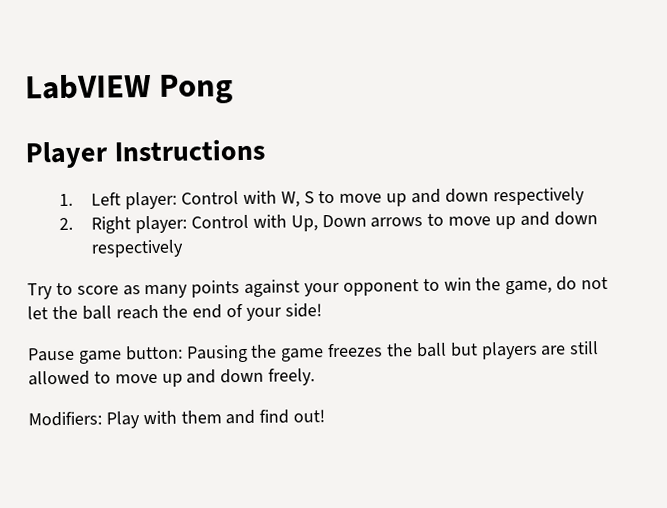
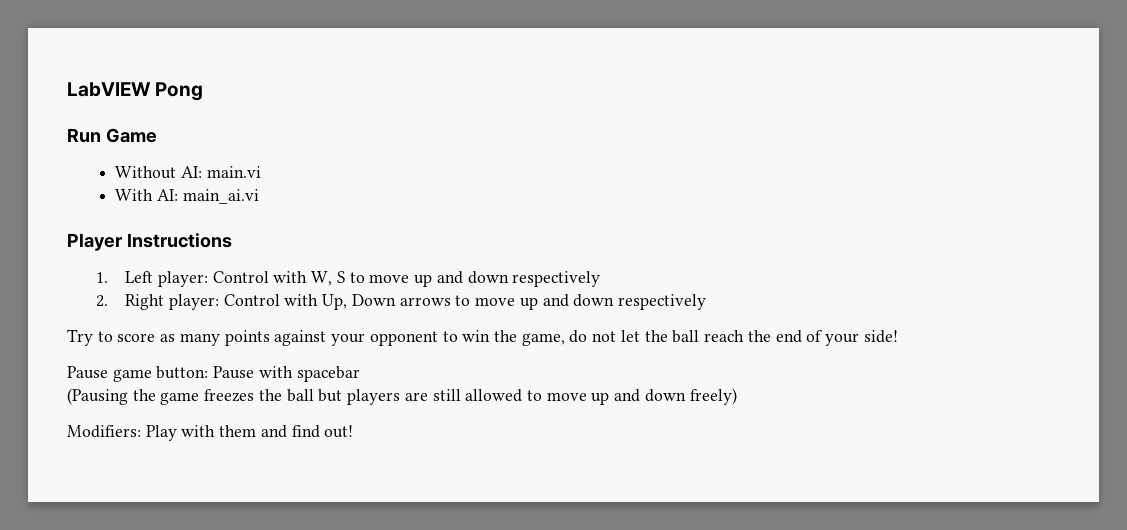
(233, 89) none -> [67,128,157,143] [115,166,261,179] [115,189,259,204] // Run Game // Without AI: main.vi // With AI: main_ai.vi
[185,344,248,363] Pausing -> [213,366,360,382] [67,388,128,405] Pause with spacebar // (Pausing
[268,368,316,386] freely. -> [689,388,737,405] freely)

